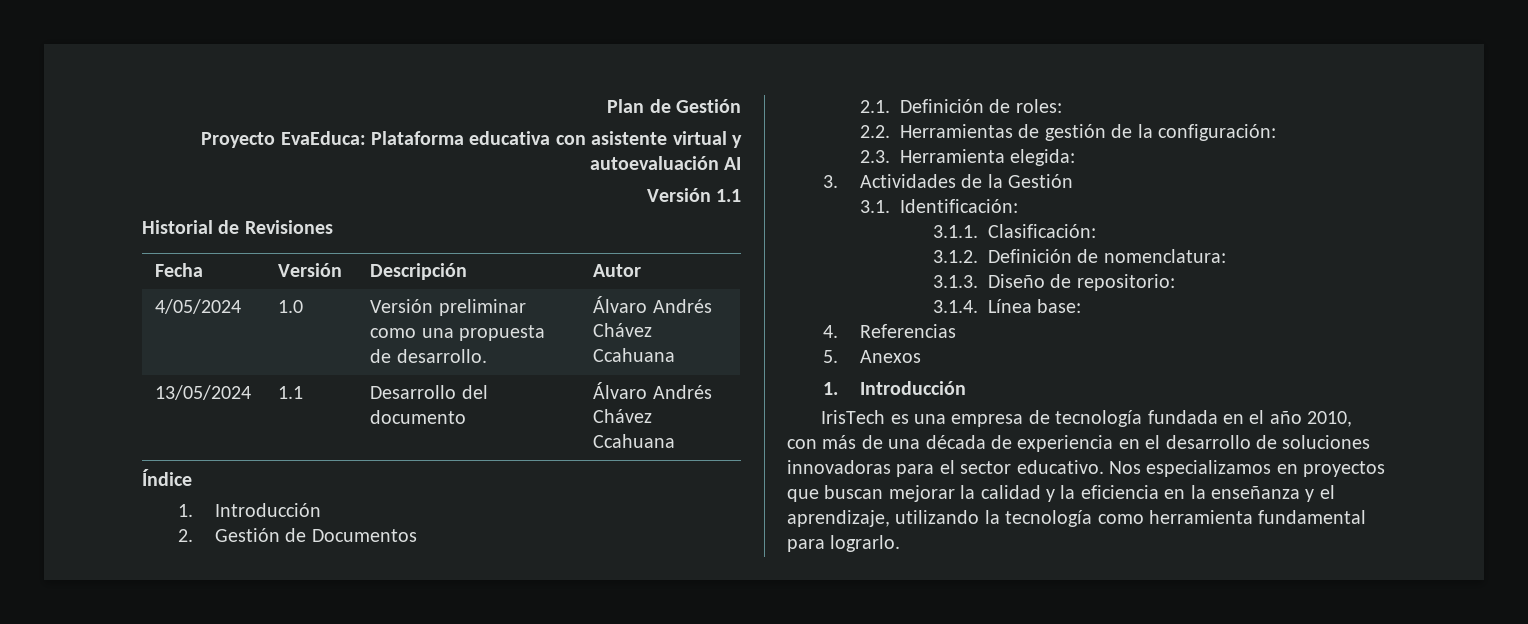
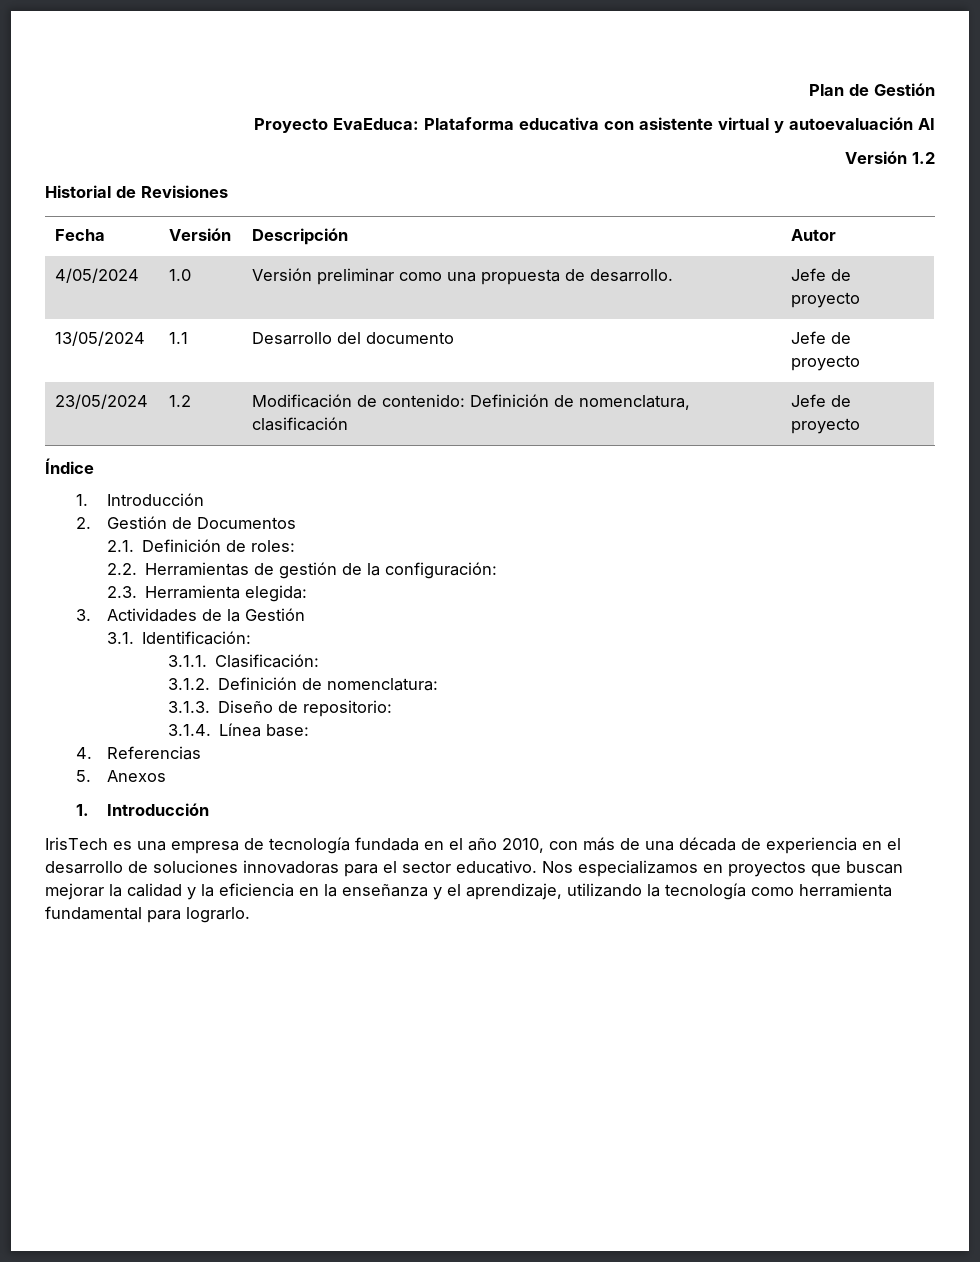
[716,189,741,202] 1.1 -> [912,152,935,164] 1.2
[593,296,712,313] [593,323,653,337] [593,348,676,362] Álvaro Andrés Chávez Ccahuana -> [791,268,852,281] [791,292,861,308] Jefe de proyecto
[593,382,712,399] [593,409,653,423] [593,434,676,448] Álvaro Andrés Chávez Ccahuana -> [791,331,852,344] [791,355,861,371] [55,394,149,409] [169,395,192,407] [252,394,691,410] [252,417,349,431] [791,394,852,407] [791,418,861,434] Jefe de proyecto // 23/05/2024 | 1.2 | Modificación de contenido: Definición de nomenclatura, clasificación | Jefe de proyecto

